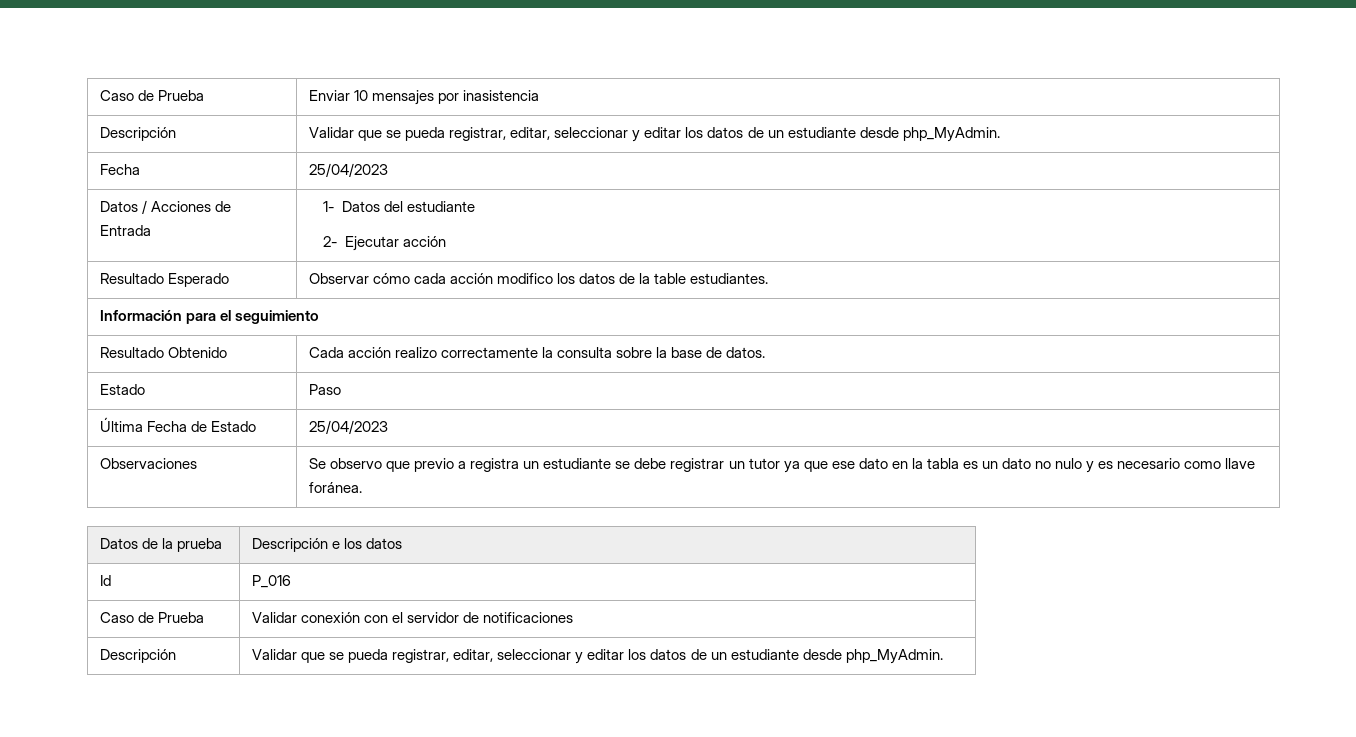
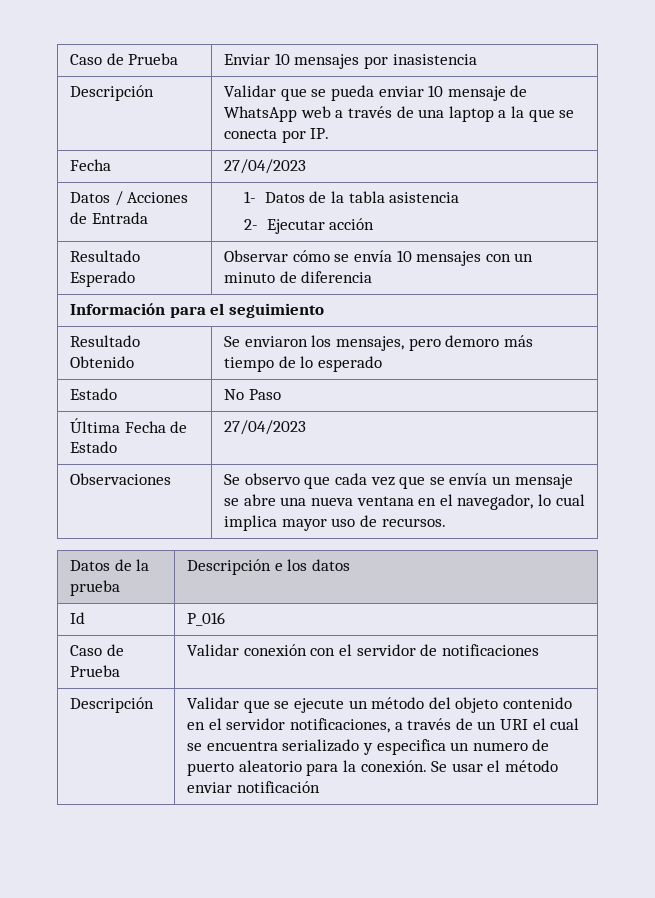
[449,127,1000,142] registrar, editar, seleccionar y editar los datos de un estudiante desde php_MyAdmin. -> [378,85,528,101] [224,106,575,122] [224,128,330,143] enviar 10 mensaje de WhatsApp web a través de una laptop a la que se conecta por IP.
[308,163,388,177] 25/04/2023 -> [224,159,307,174] 27/04/2023
[383,201,475,212] del estudiante -> [309,191,460,203] de la tabla asistencia
[414,273,769,284] cada acción modifico los datos de la table estudiantes. -> [334,250,534,266] [224,271,373,283] se envía 10 mensajes con un minuto de diferencia
[308,347,766,358] [99,384,145,395] Cada acción realizo correctamente la consulta sobre la base de datos. // Estado | -> [224,335,533,351] [224,356,383,372] [70,388,118,400] [224,389,245,400] Se enviaron los mensajes, pero demoro más tiempo de lo esperado // Estado | No
[308,420,388,434] 25/04/2023 -> [224,420,307,435] 27/04/2023
[414,458,1256,473] [308,482,362,493] previo a registra un estudiante se debe registrar un tutor ya que ese dato en la tabla es un dato no nulo y es necesario como llave foránea. -> [335,473,573,489] [224,494,585,510] [224,515,446,531] cada vez que se envía un mensaje se abre una nueva ventana en el navegador, lo cual implica mayor uso de recursos.
[348,649,943,664] pueda registrar, editar, seleccionar y editar los datos de un estudiante desde php_MyAdmin. -> [294,697,572,713] [187,718,580,733] [187,739,550,755] [187,760,558,776] [187,781,320,793] ejecute un método del objeto contenido en el servidor notificaciones, a través de un URI el cual se encuentra serializado y especifica un numero de puerto aleatorio para la conexión. Se usar el método enviar notificación

